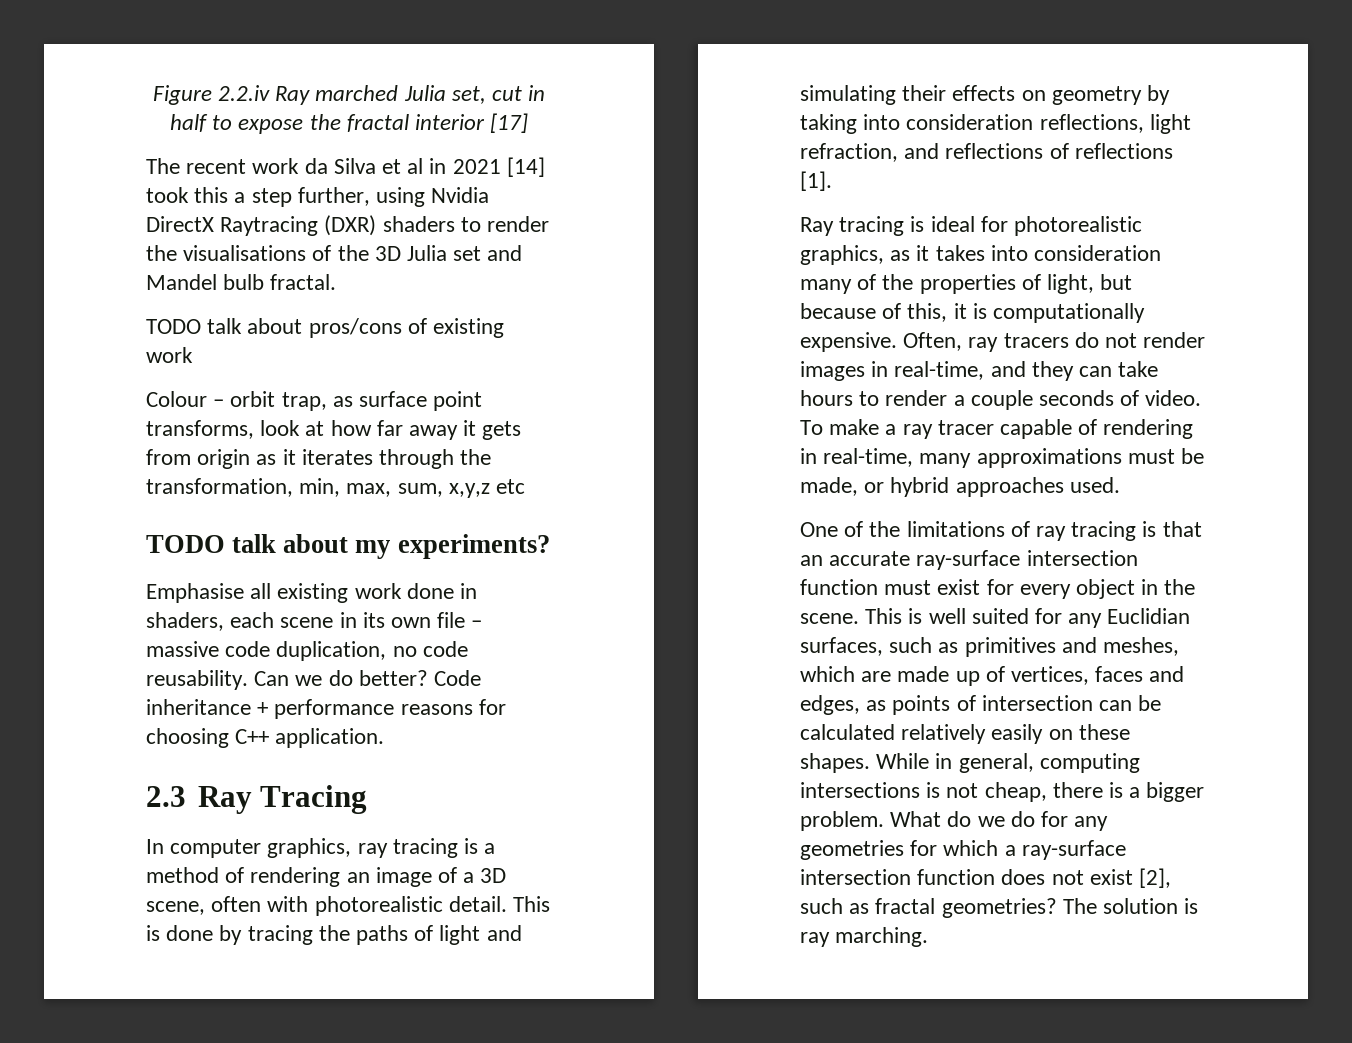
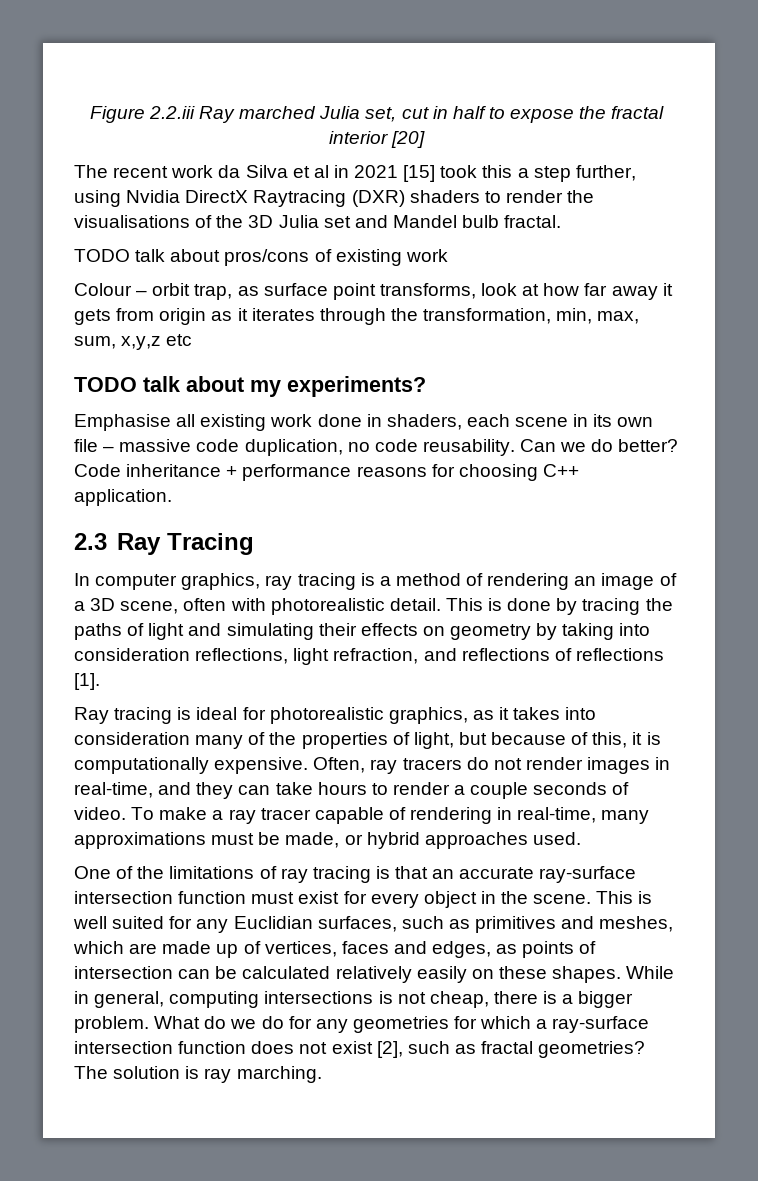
[217,85,270,101] 2.2.iv -> [148,106,195,119] 2.2.iii
[490,113,529,133] [17] -> [391,131,426,148] [20]
[506,157,545,177] [14] -> [403,165,436,182] [15]

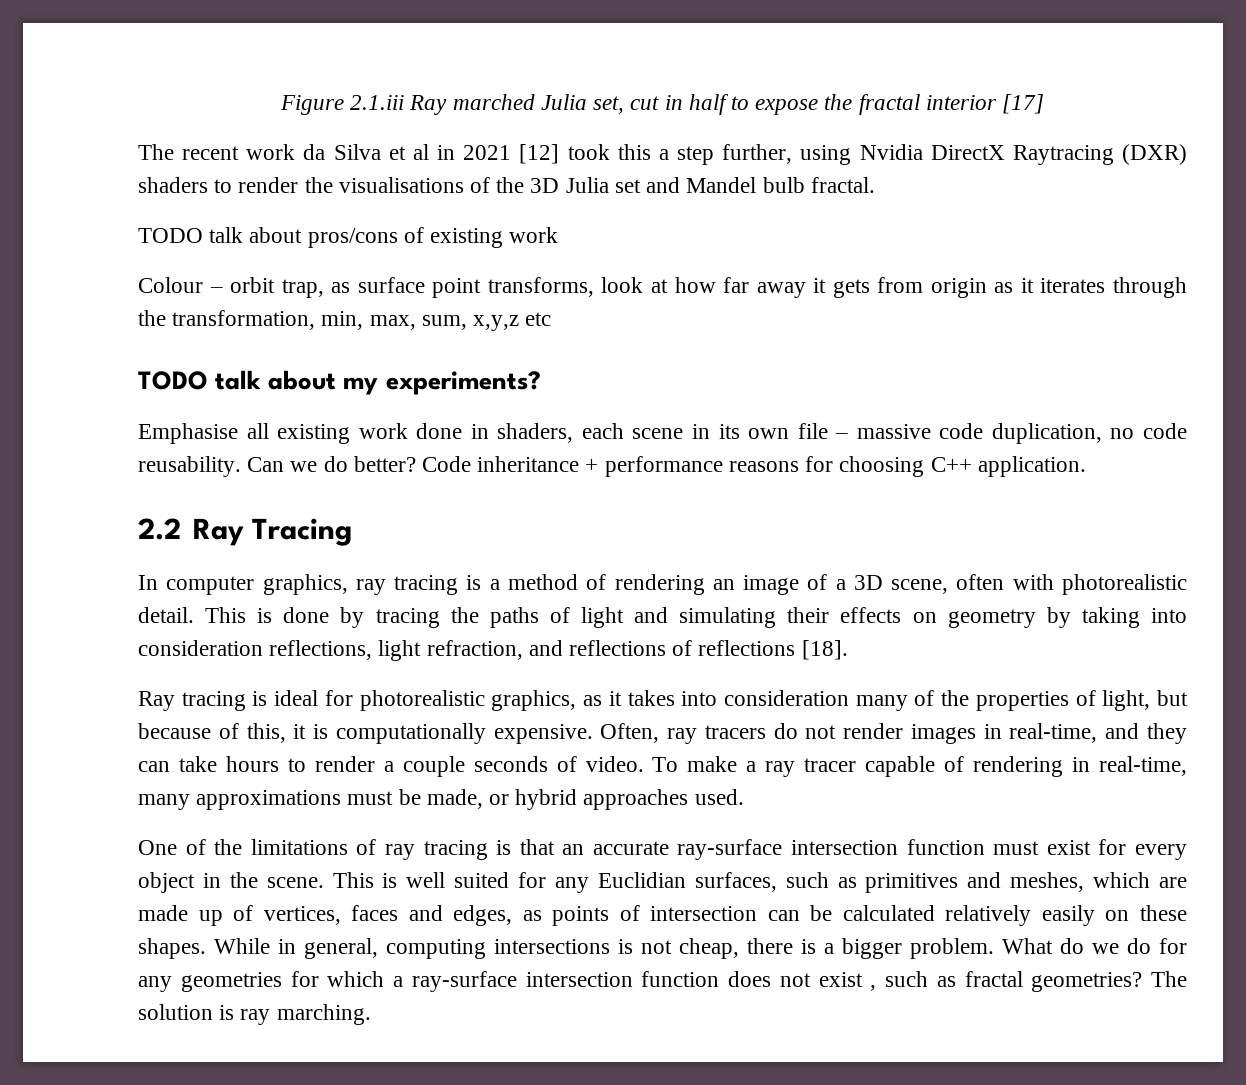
[148,106,195,119] 2.2.iii -> [350,95,405,110] 2.1.iii
[391,131,426,148] [20] -> [1001,94,1044,114] [17]
[403,165,436,182] [15] -> [519,144,560,164] [12]
[74,533,107,550] 2.3 -> [138,518,181,540] 2.2
[74,673,100,690] [1]. -> [801,640,848,660] [18].
[376,1041,403,1058] [2], -> [870,985,877,991] ,

